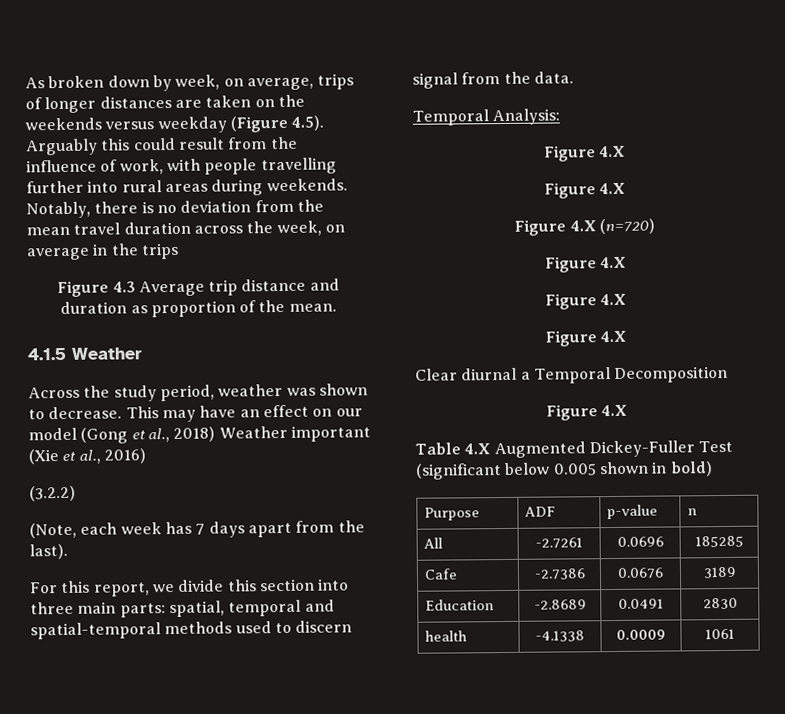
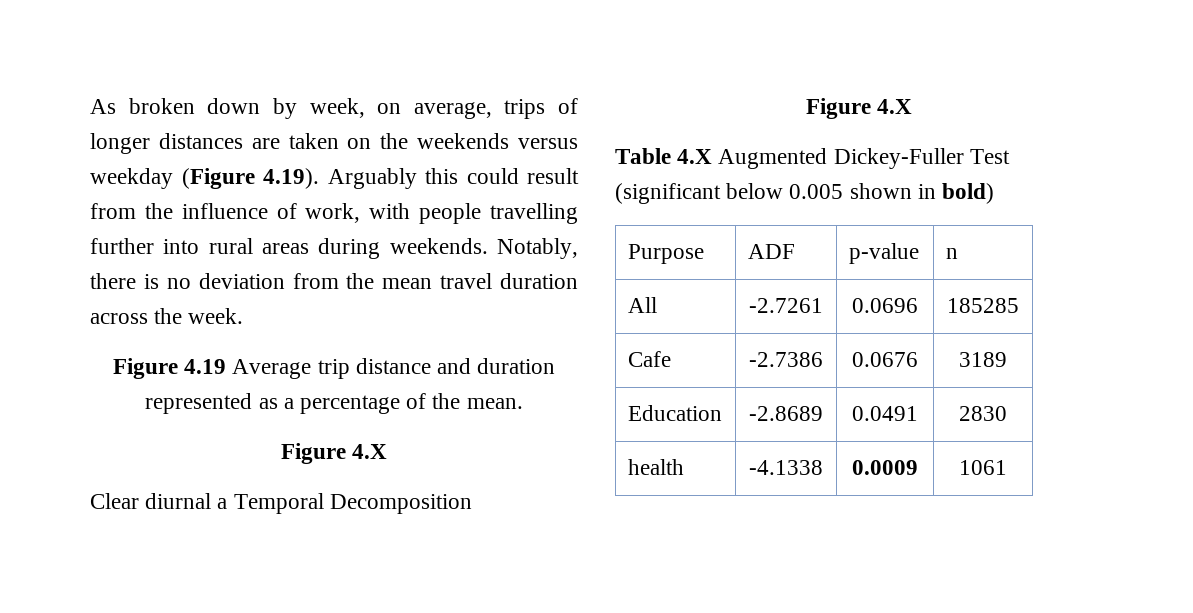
[291,115,325,131] 4.5). -> [263,168,319,189] 4.19).
[276,220,345,237] [26,242,179,261] [57,280,136,298] week, on average in the trips // Figure 4.3 -> [188,308,244,324] [112,358,227,379] week. // Figure 4.19
[130,300,236,318] as proportion -> [145,393,400,414] represented as a percentage
[27,347,143,361] [28,383,368,402] [28,404,363,423] [28,425,371,444] [28,448,146,465] [29,485,76,502] [29,520,365,539] [29,543,68,560] [30,578,350,597] [30,599,335,618] [30,620,353,640] [412,71,574,89] [412,108,561,126] [543,145,626,162] [543,182,626,199] [514,218,655,236] [544,256,627,273] [544,293,627,310] // 4.1.5 Weather // Across the study period, weather was shown to decrease. This may have an effect on our model (Gong et al., 2018) Weather important (Xie et al., 2016) // (3.2.2) // (Note, each week has 7 days apart from the last). // For this report, we divide this section into three main parts: spatial, temporal and spatial-temporal methods used to discern signal from the data. // Temporal Analysis: // Figure 4.X // Figure 4.X // Figure 4.X (n=720) // Figure 4.X // Figure 4.X -> (523, 403) none

